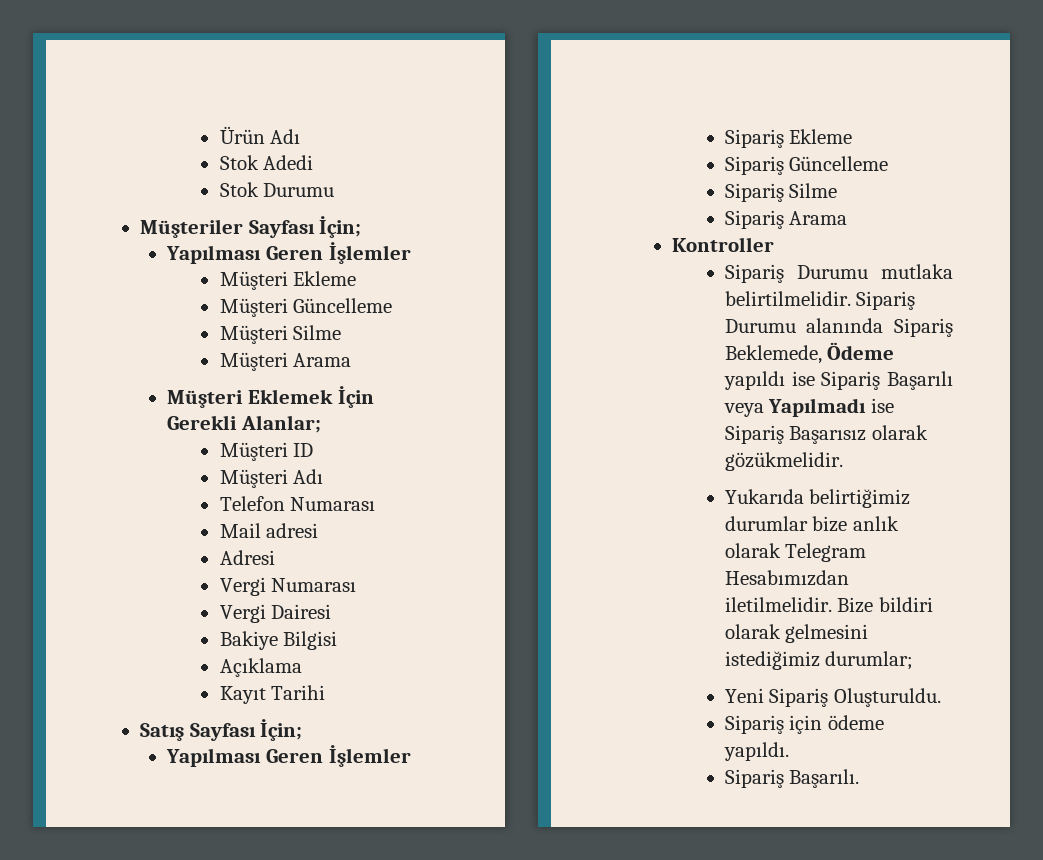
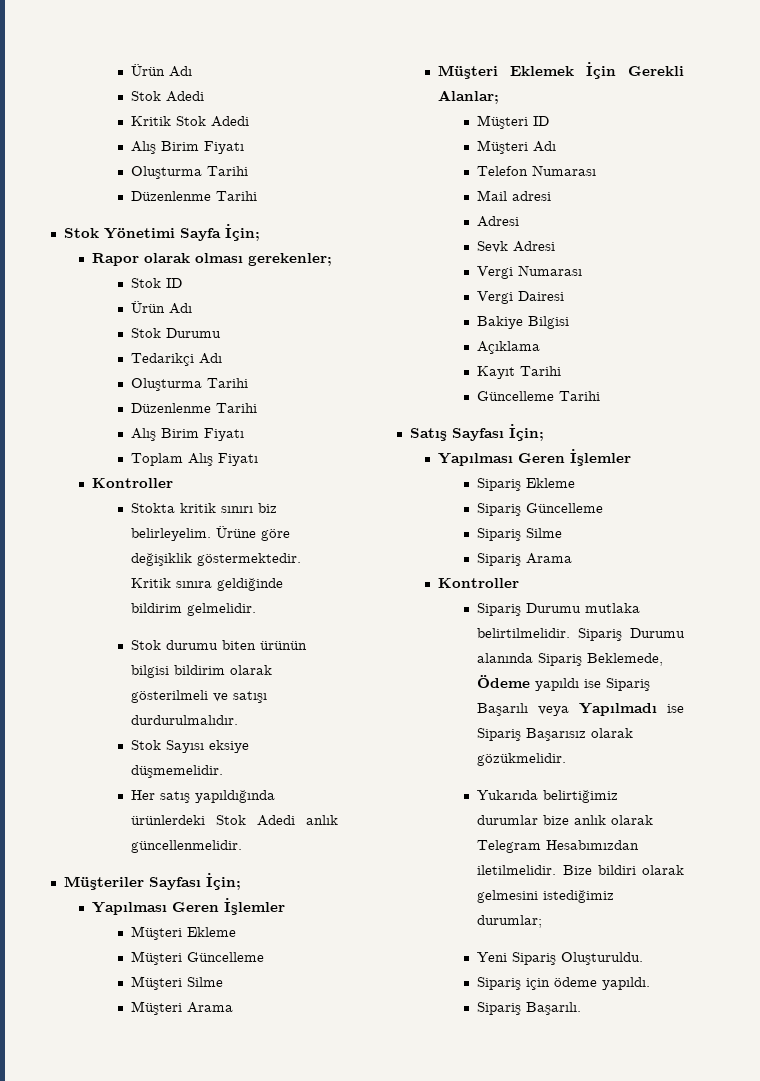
[219,182,335,197] Stok Durumu -> [131,116,250,127] [131,141,245,154] [131,166,249,179] [131,191,258,201] [63,224,260,241] [91,253,332,266] [131,278,183,288] [131,301,193,314] [131,328,222,338] [131,353,223,366] [131,378,249,391] [131,403,258,413] [131,428,245,441] [131,453,259,466] [91,478,173,488] [131,503,278,513] [131,526,291,541] [131,553,302,566] [131,578,284,591] [131,603,257,616] [131,640,308,650] [131,665,273,678] [131,690,268,703] [131,715,239,725] [131,740,250,753] [131,765,224,778] [131,790,276,803] [131,815,338,826] [131,840,243,853] Kritik Stok Adedi // Alış Birim Fiyatı // Oluşturma Tarihi // Düzenlenme Tarihi // Stok Yönetimi Sayfa İçin; // Rapor olarak olması gerekenler; // Stok ID // Ürün Adı // Stok Durumu // Tedarikçi Adı // Oluşturma Tarihi // Düzenlenme Tarihi // Alış Birim Fiyatı // Toplam Alış Fiyatı // Kontroller // Stokta kritik sınırı biz belirleyelim. Ürüne göre değişiklik göstermektedir. Kritik sınıra geldiğinde bildirim gelmelidir. // Stok durumu biten ürünün bilgisi bildirim olarak gösterilmeli ve satışı durdurulmalıdır. // Stok Sayısı eksiye düşmemelidir. // Her satış yapıldığında ürünlerdeki Stok Adedi anlık güncellenmelidir.
(275, 557) none -> [477,241,556,253] // Sevk Adresi
(326, 692) none -> [477,391,601,401] // Güncelleme Tarihi

